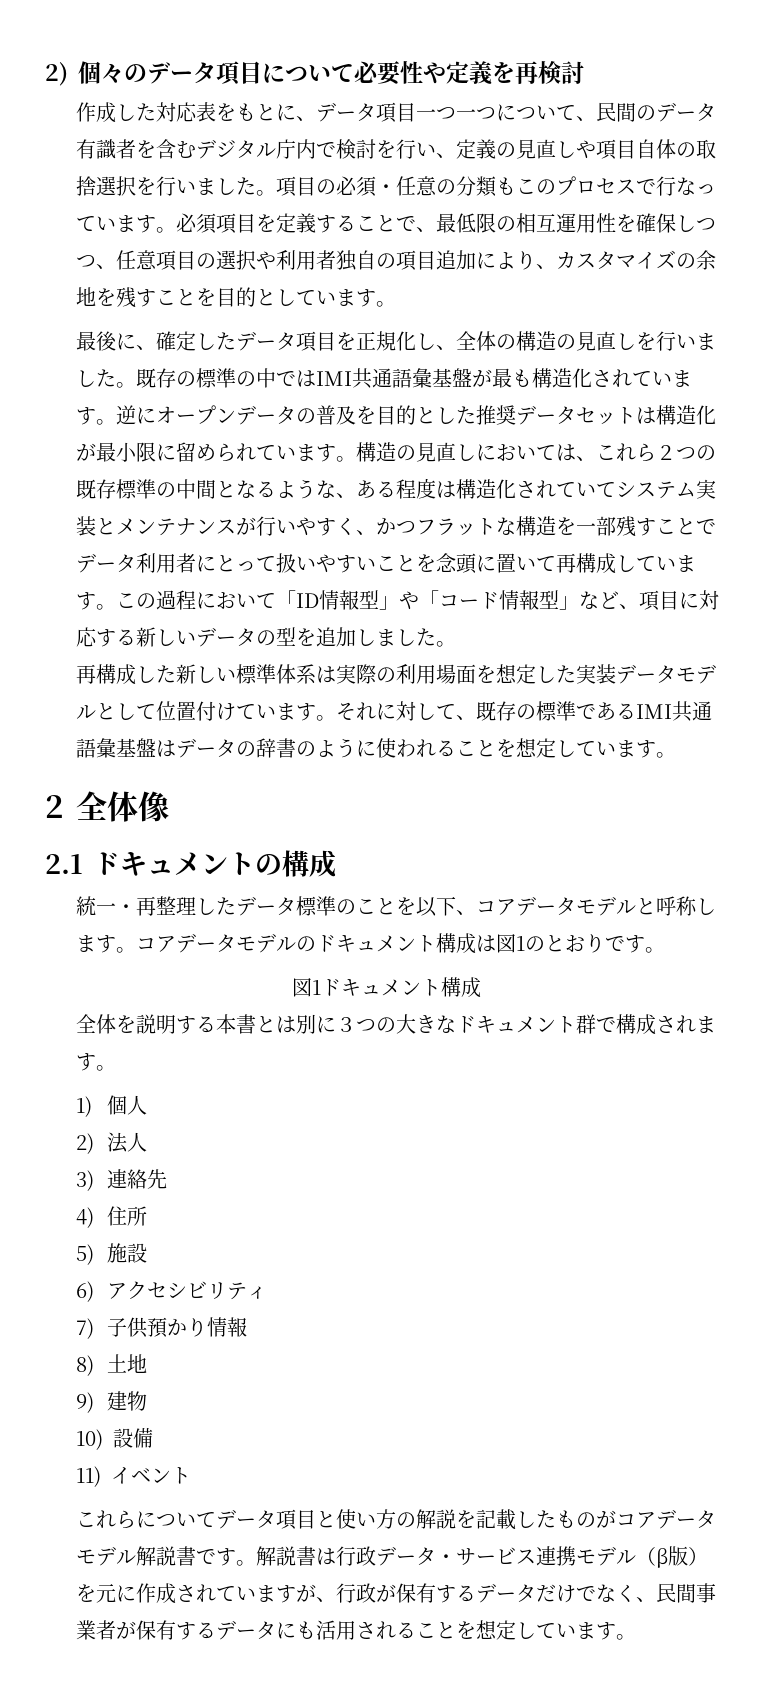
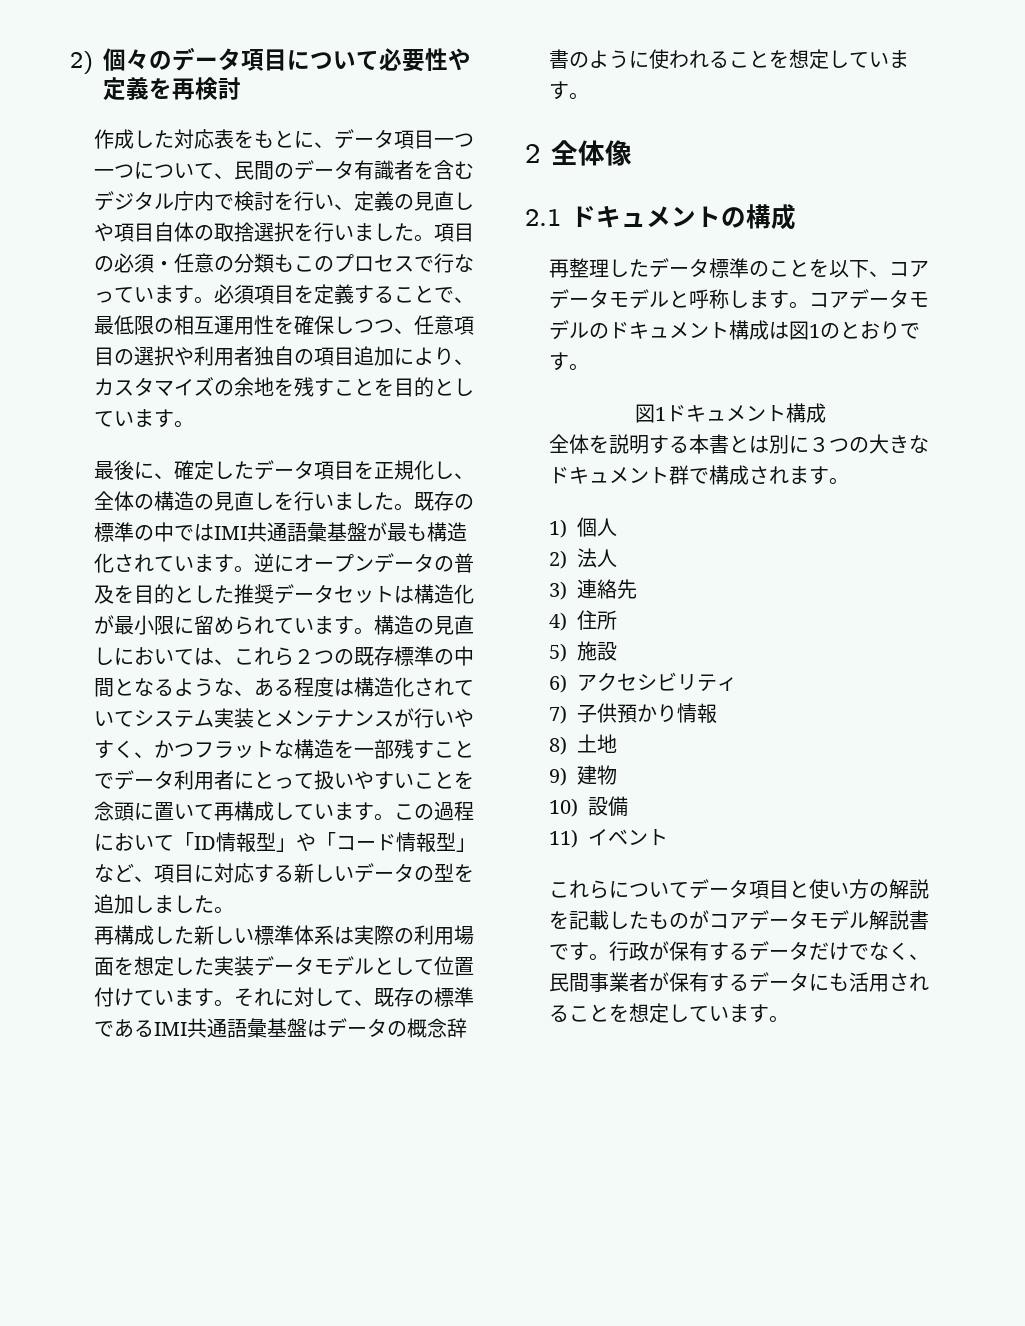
(257, 749) none -> [406,1018,447,1038] 概念
[76,896,137,916] 統一・ -> (796, 217) none
[256,1546,709,1568] [76,1583,337,1604] 解説書は行政データ・サービス連携モデル（β版）を元に作成されていますが、 -> (609, 957) none

